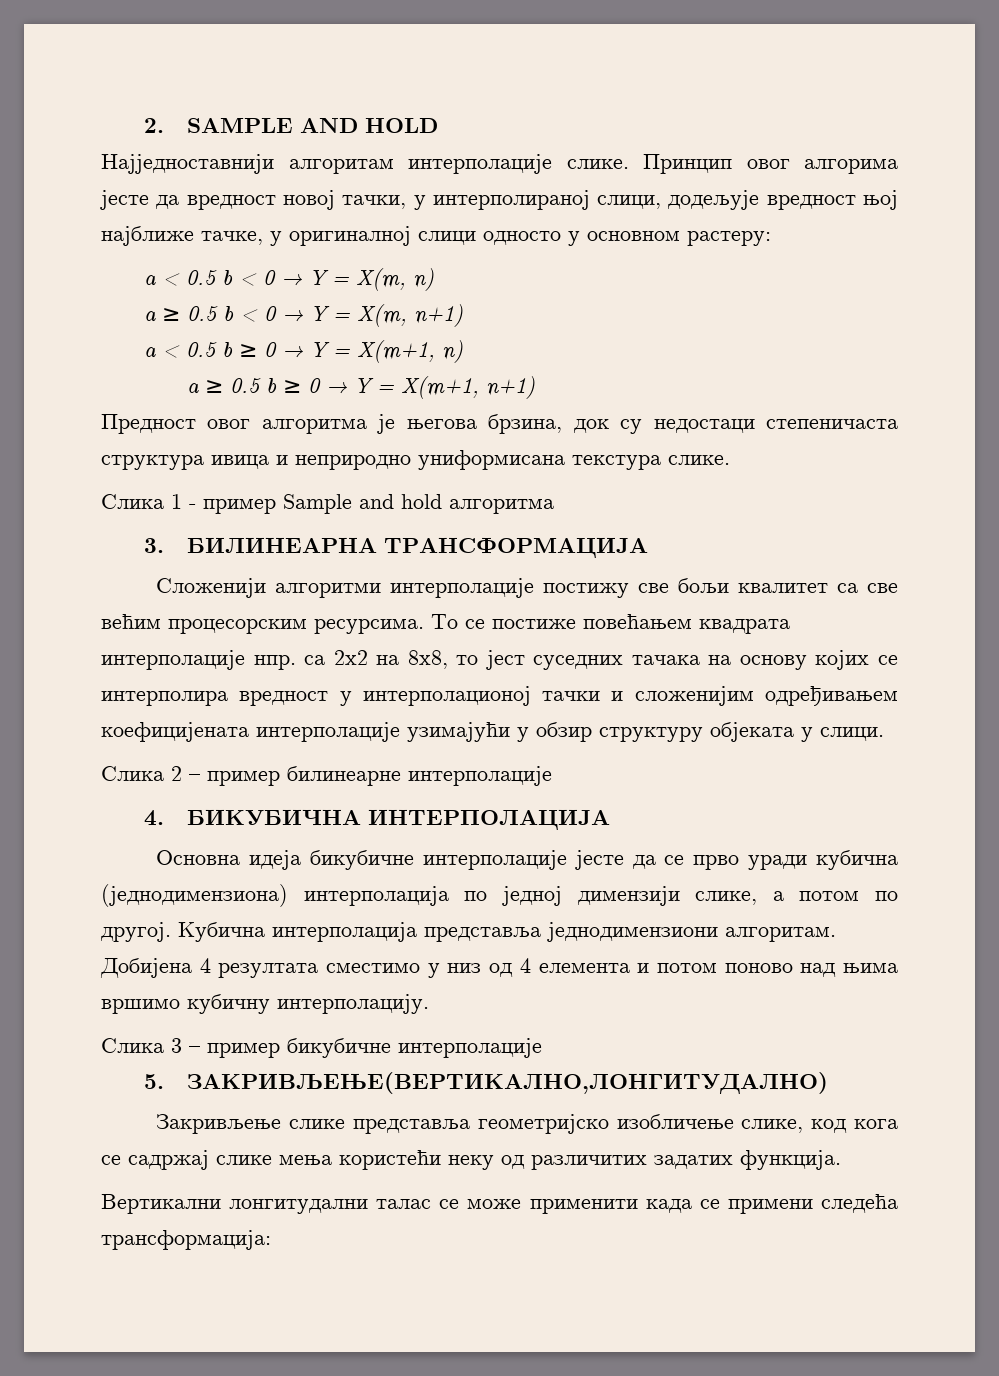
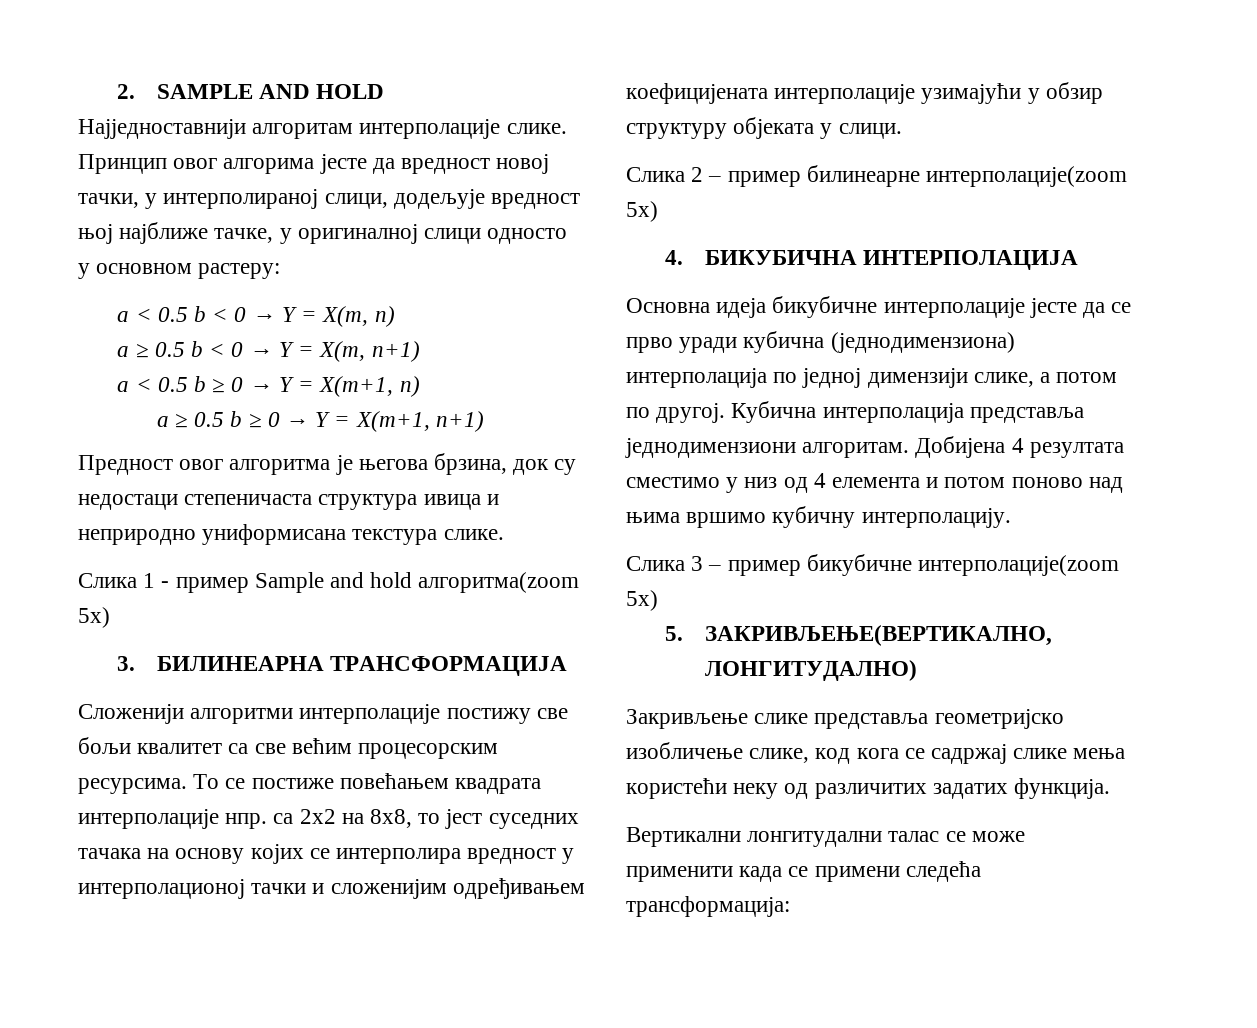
[449,499,554,514] алгоритма -> [418,572,580,593] [78,607,110,628] алгоритма(zoom 5x)
[408,766,552,786] интерполације -> [926,166,1128,187] [626,201,658,222] интерполације(zoom 5x)
[398,1038,542,1058] интерполације -> [918,555,1120,576] [626,590,658,611] интерполације(zoom 5x)

